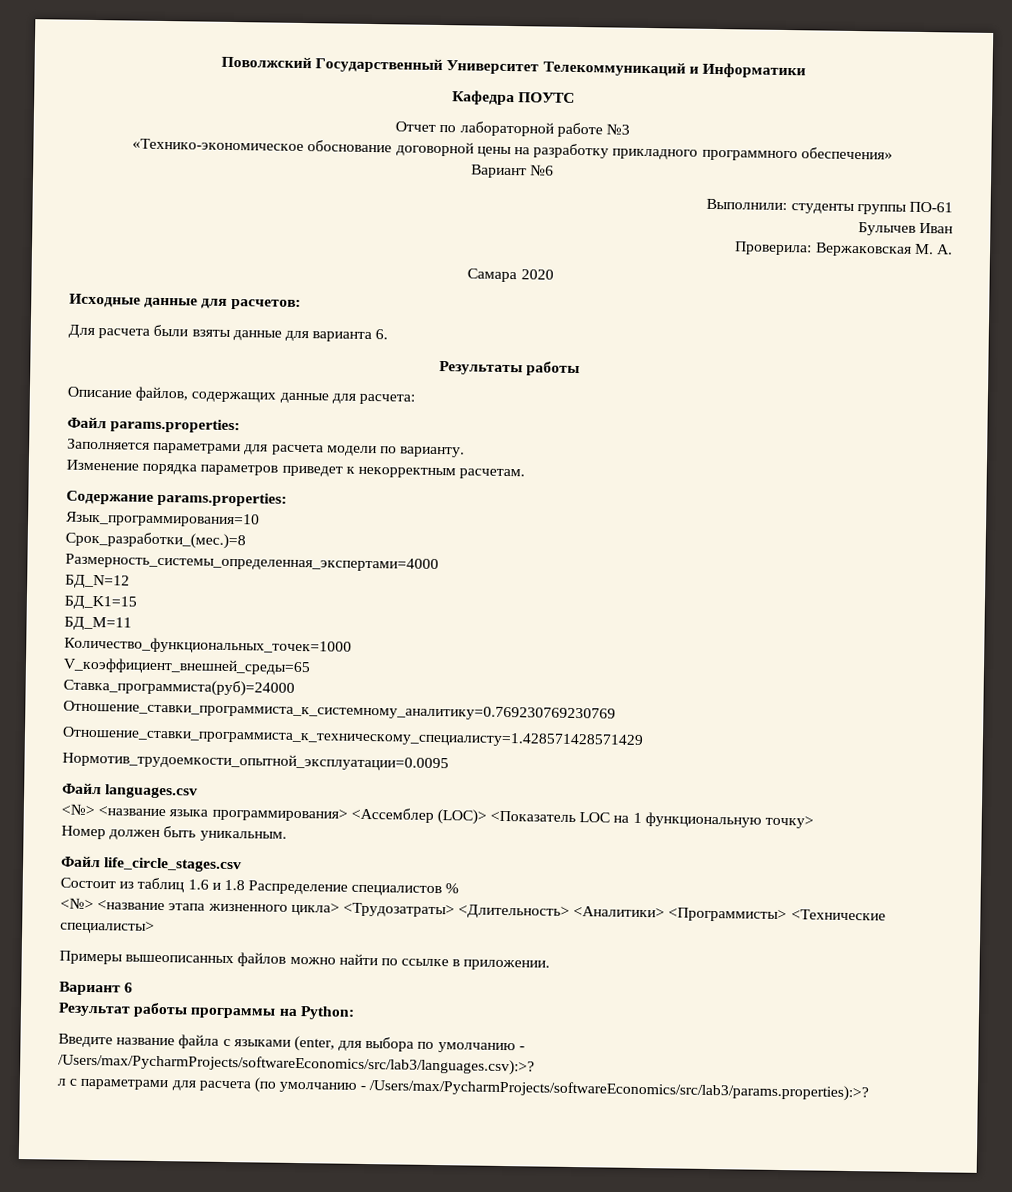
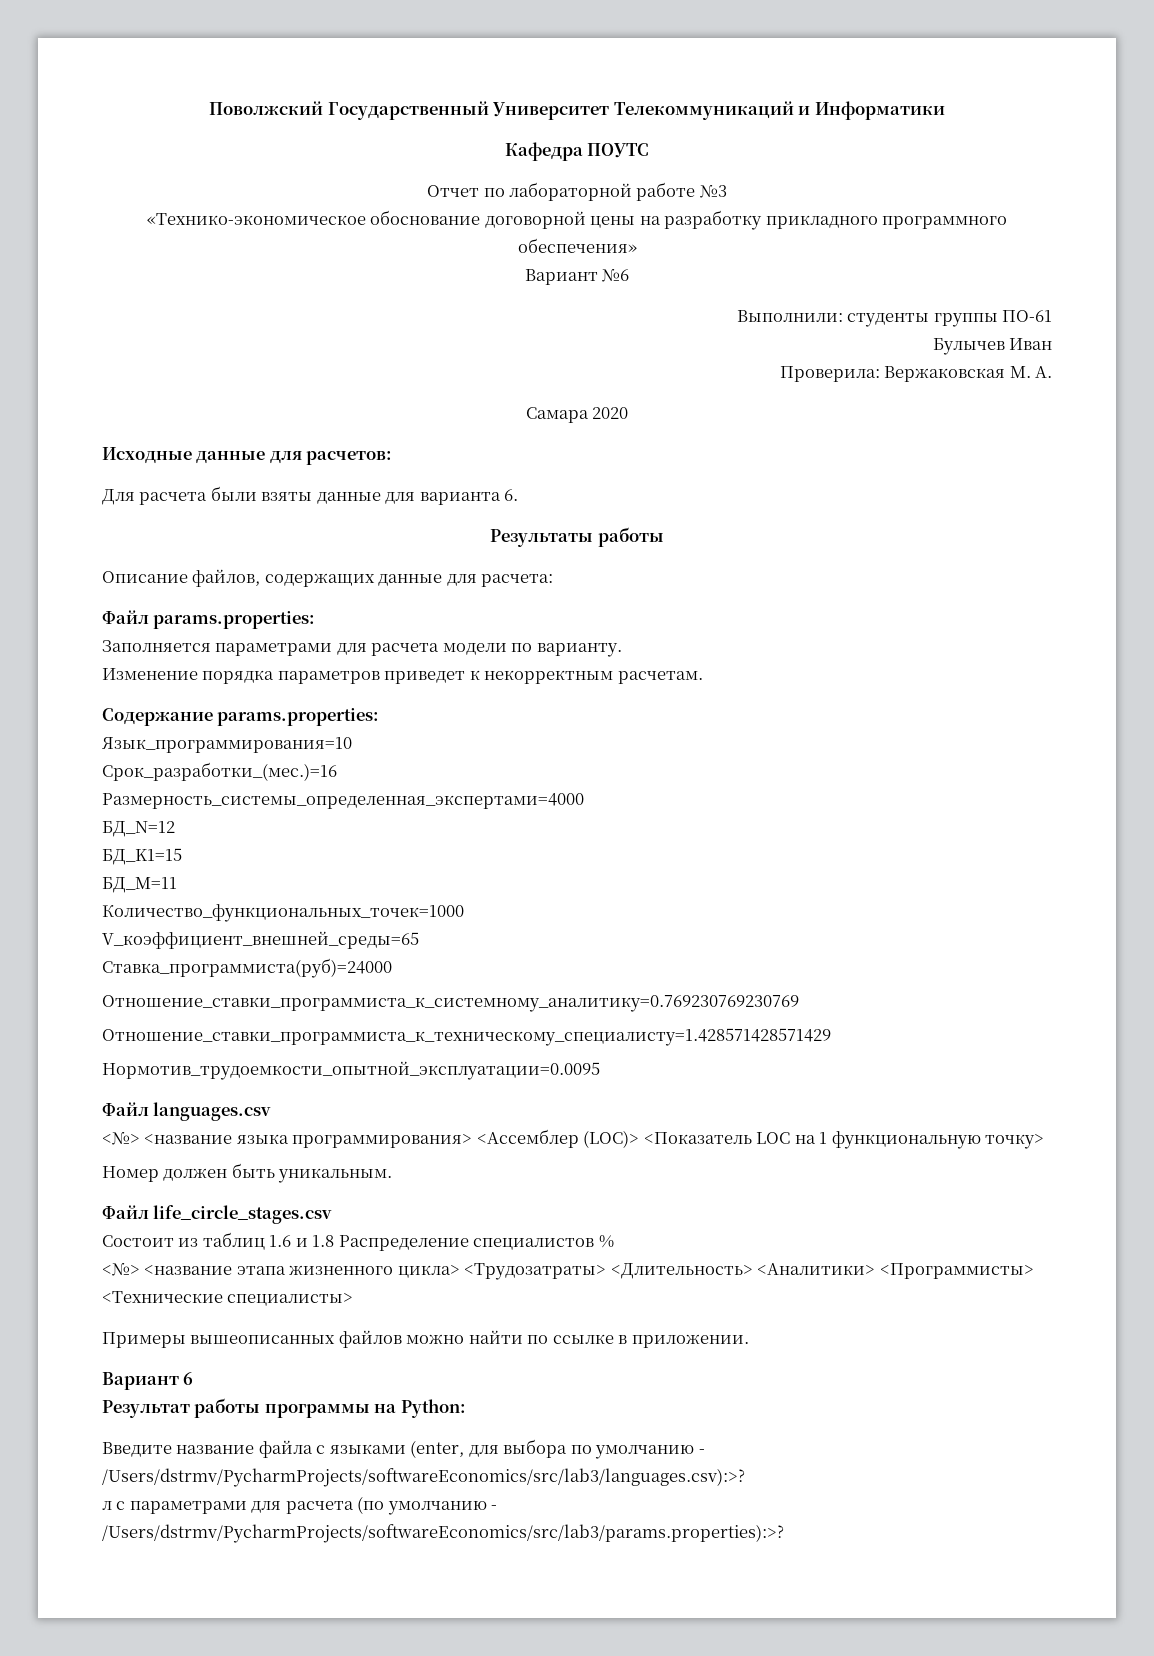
[65,531,246,550] Срок_разработки_(мес.)=8 -> [102,762,337,781] Срок_разработки_(мес.)=16
[58,1053,535,1076] /Users/max/PycharmProjects/softwareEconomics/src/lab3/languages.csv):>? -> [102,1468,745,1487] /Users/dstrmv/PycharmProjects/softwareEconomics/src/lab3/languages.csv):>?
[369,1079,870,1102] /Users/max/PycharmProjects/softwareEconomics/src/lab3/params.properties):>? -> [102,1524,784,1543] /Users/dstrmv/PycharmProjects/softwareEconomics/src/lab3/params.properties):>?

